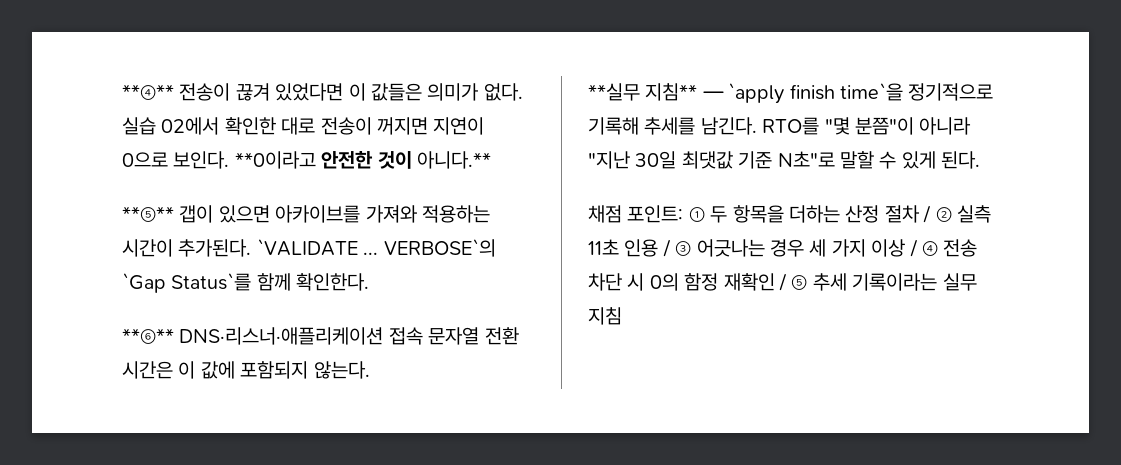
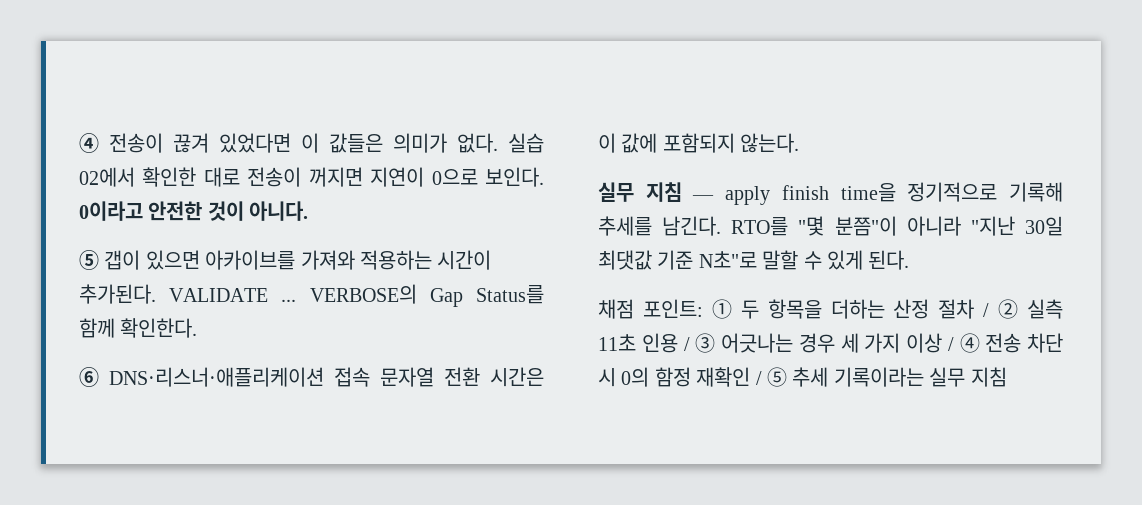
[122,84,174,100] **④** -> [79,133,99,153] ④
[234,151,316,169] **0이라고 -> [79,201,143,221] 0이라고
[417,151,491,169] [122,206,174,222] 아니다.** // **⑤** -> [249,201,309,221] [79,250,99,270] 아니다. // ⑤
[256,239,496,257] [122,273,252,293] `VALIDATE ... VERBOSE`의 `Gap Status`를 -> [169,284,544,307] VALIDATE ... VERBOSE의 Gap Status를
[122,328,174,344] **⑥** -> [79,367,99,387] ⑥
[588,83,903,104] **실무 지침** — `apply finish time`을 -> [598,182,896,205] 실무 지침 — apply finish time을

